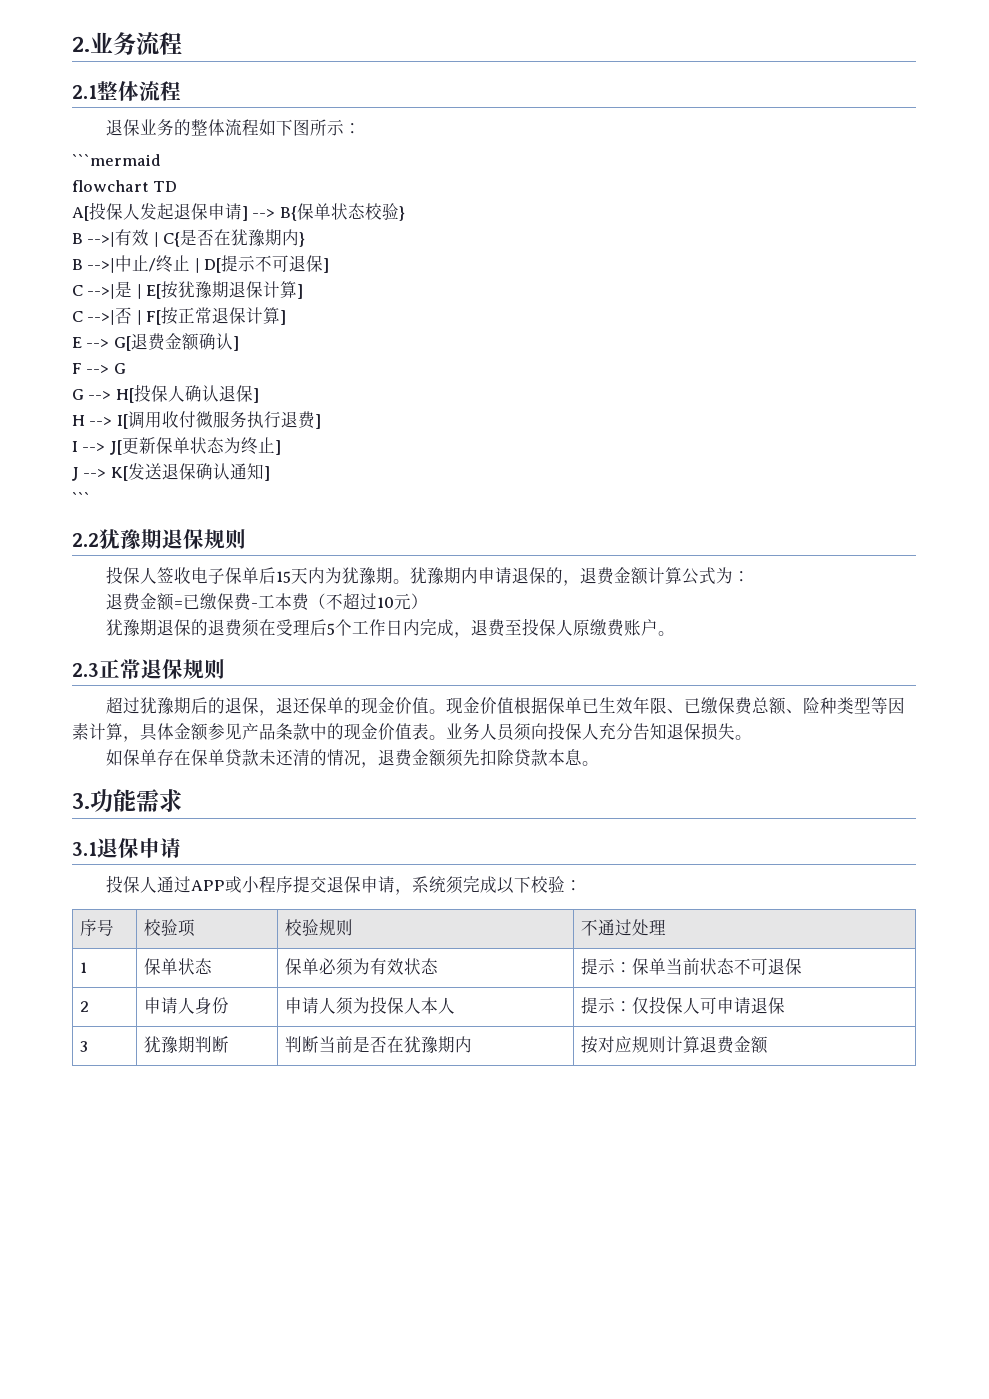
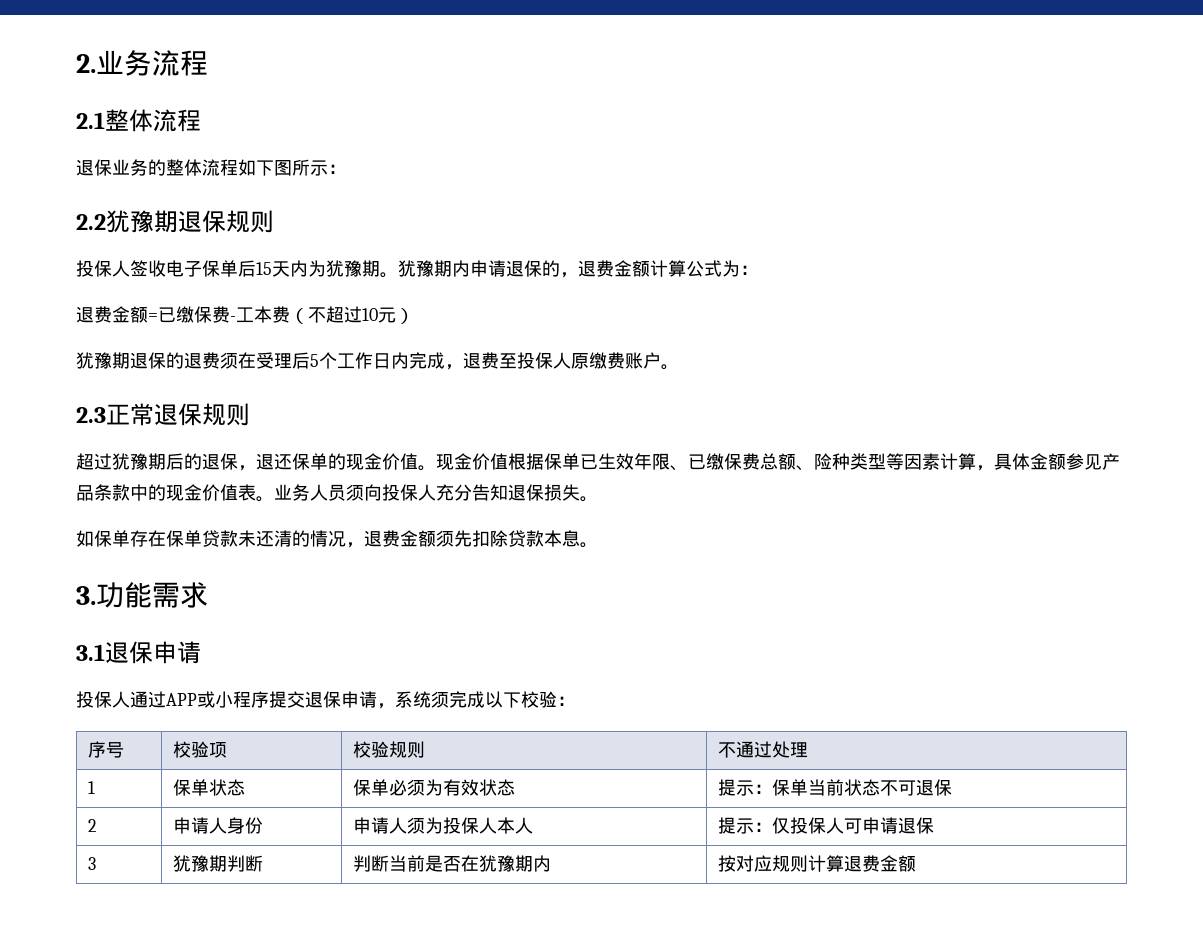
[72,154,161,166] [72,180,178,192] [72,202,405,221] [72,229,306,247] [72,255,330,273] [72,281,304,299] [72,307,287,325] [72,333,239,351] [72,363,126,374] [72,384,259,403] [72,411,321,429] [72,437,281,455] [72,463,270,481] [72,492,90,504] // ```mermaid // flowchart TD // A[投保人发起退保申请] --> B{保单状态校验} // B -->|有效 | C{是否在犹豫期内} // B -->|中止/终止 | D[提示不可退保] // C -->|是 | E[按犹豫期退保计算] // C -->|否 | F[按正常退保计算] // E --> G[退费金额确认] // F --> G // G --> H[投保人确认退保] // H --> I[调用收付微服务执行退费] // I --> J[更新保单状态为终止] // J --> K[发送退保确认通知] // ``` -> (346, 169) none

